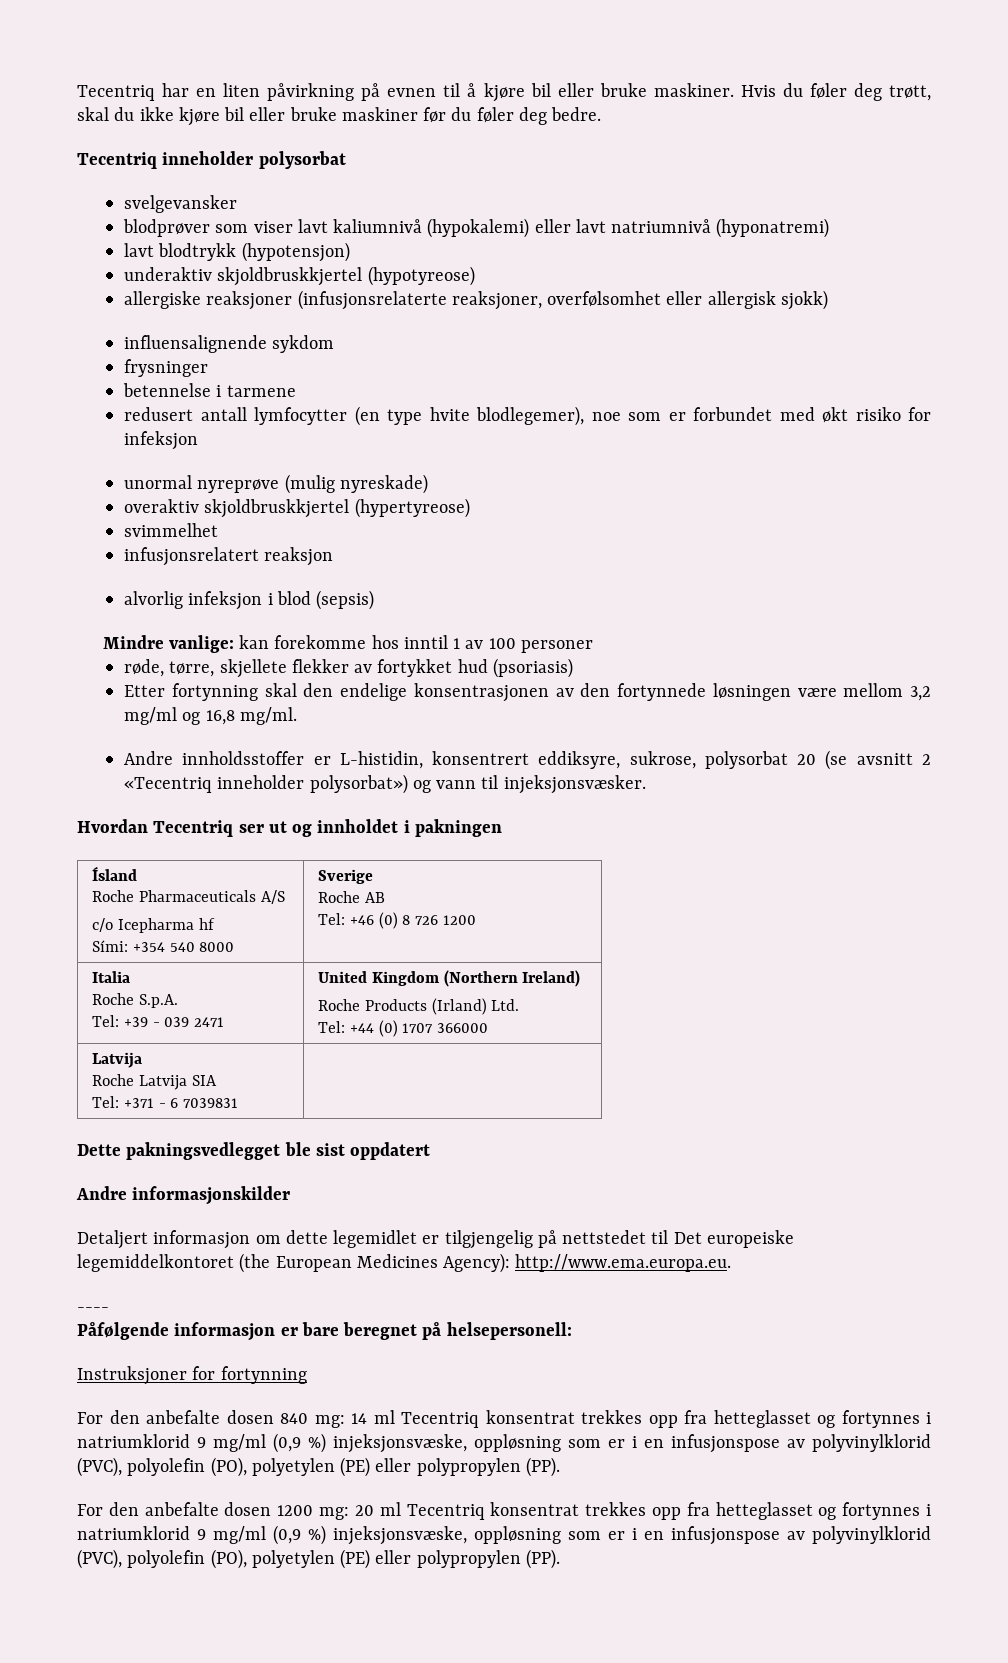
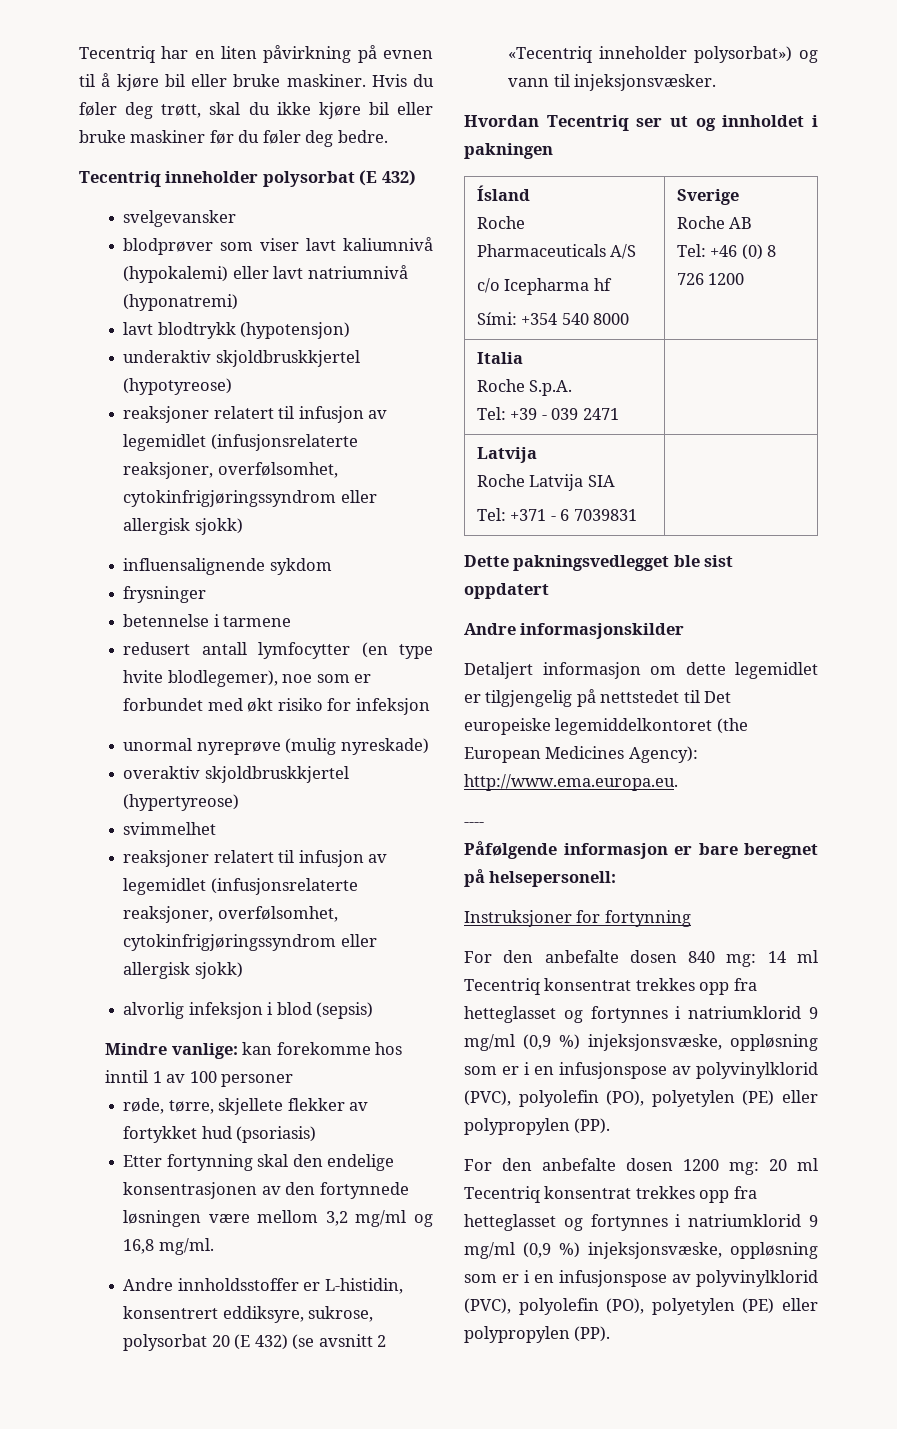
(346, 160) none -> [359,170,416,186] (E 432)
[124,290,662,310] allergiske reaksjoner (infusjonsrelaterte reaksjoner, overfølsomhet -> [123,406,388,423] [123,434,358,451] [123,462,338,479] [123,490,337,507] reaksjoner relatert til infusjon av legemidlet (infusjonsrelaterte reaksjoner, overfølsomhet, cytokinfrigjøringssyndrom
[124,547,334,566] infusjonsrelatert reaksjon -> [123,850,388,867] [123,878,358,895] [123,906,338,923] [123,934,377,951] [123,962,243,979] reaksjoner relatert til infusjon av legemidlet (infusjonsrelaterte reaksjoner, overfølsomhet, cytokinfrigjøringssyndrom eller allergisk sjokk)
(817, 759) none -> [234,1334,288,1350] (E 432)
[318,970,581,987] [318,998,520,1015] [318,1020,489,1037] United Kingdom (Northern Ireland) // Roche Products (Irland) Ltd. // Tel: +44 (0) 1707 366000 -> (619, 414) none

